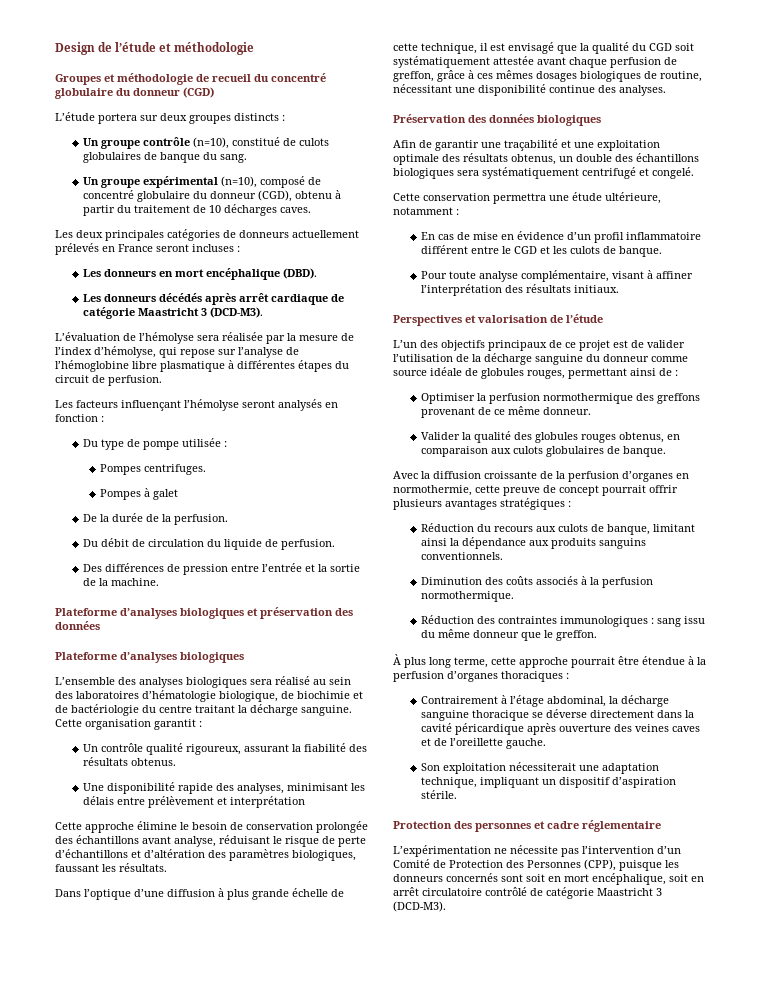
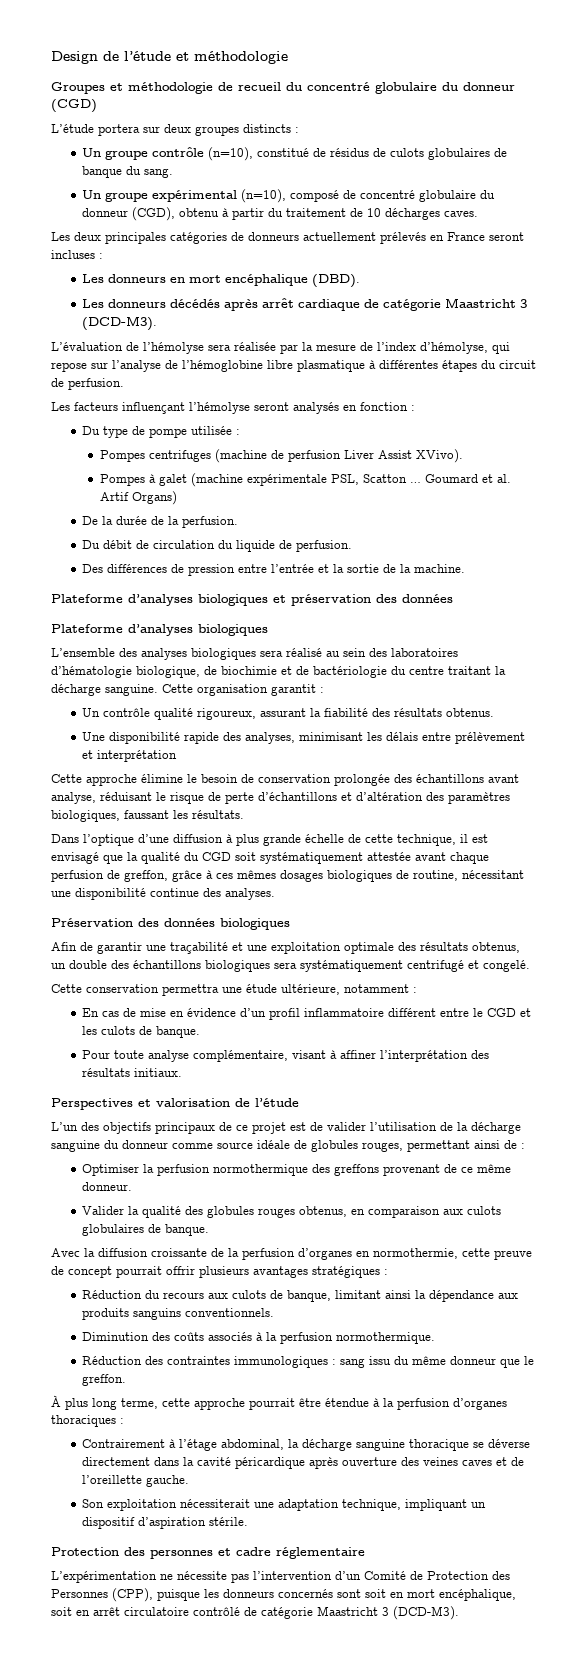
(297, 142) none -> [330,148,387,157] résidus de
[143,464,206,475] [99,488,178,500] centrifuges. // Pompes à galet -> [148,449,463,463] [99,473,511,487] [99,491,177,505] centrifuges (machine de perfusion Liver Assist XVivo). // Pompes à galet (machine expérimentale PSL, Scatton … Goumard et al. Artif Organs)

